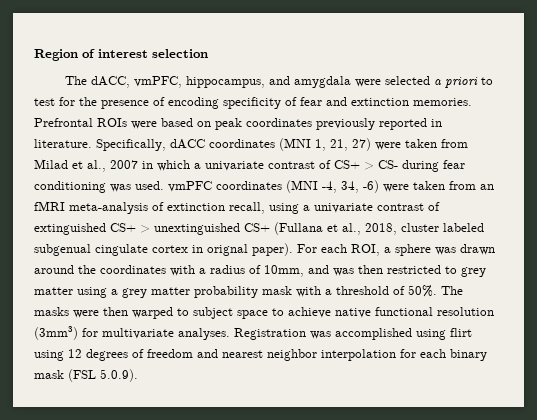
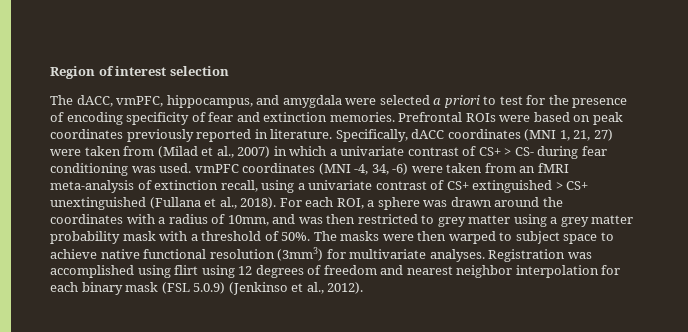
[34,159,138,172] Milad et al., 2007 -> [157,146,271,158] (Milad et al., 2007)
[34,222,484,235] [34,243,293,256] extinguished CS+ > unextinguished CS+ (Fullana et al., 2018, cluster labeled subgenual cingulate cortex in orignal paper). -> [446,180,589,193] [50,197,277,210] CS+ extinguished > CS+ unextinguished (Fullana et al., 2018).
[100,369,138,382] 5.0.9). -> [193,282,364,295] 5.0.9) (Jenkinso et al., 2012).

